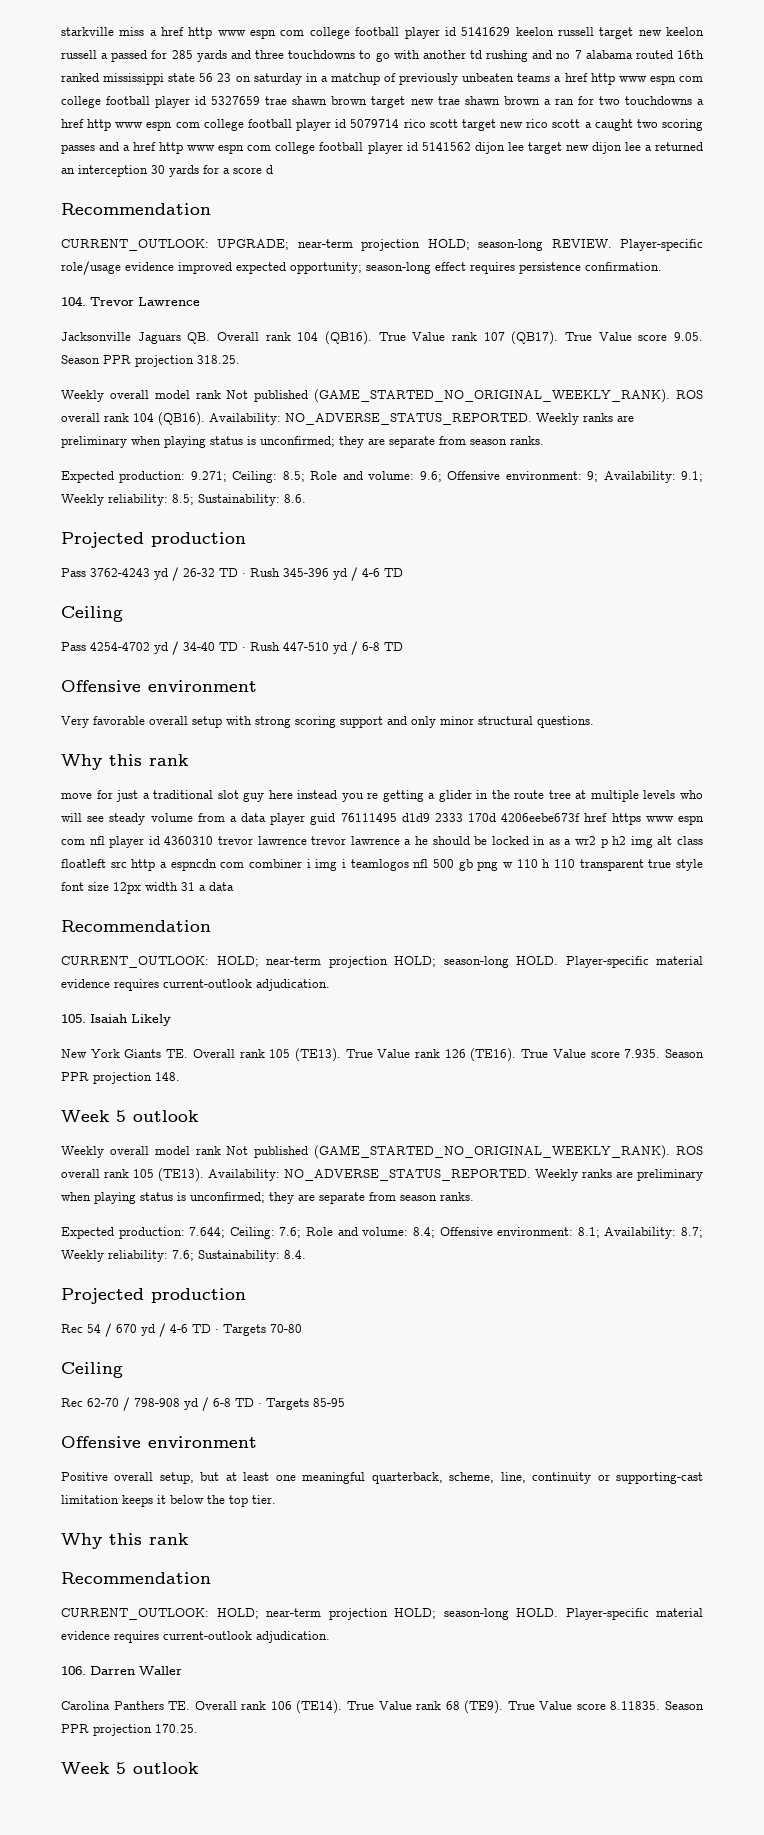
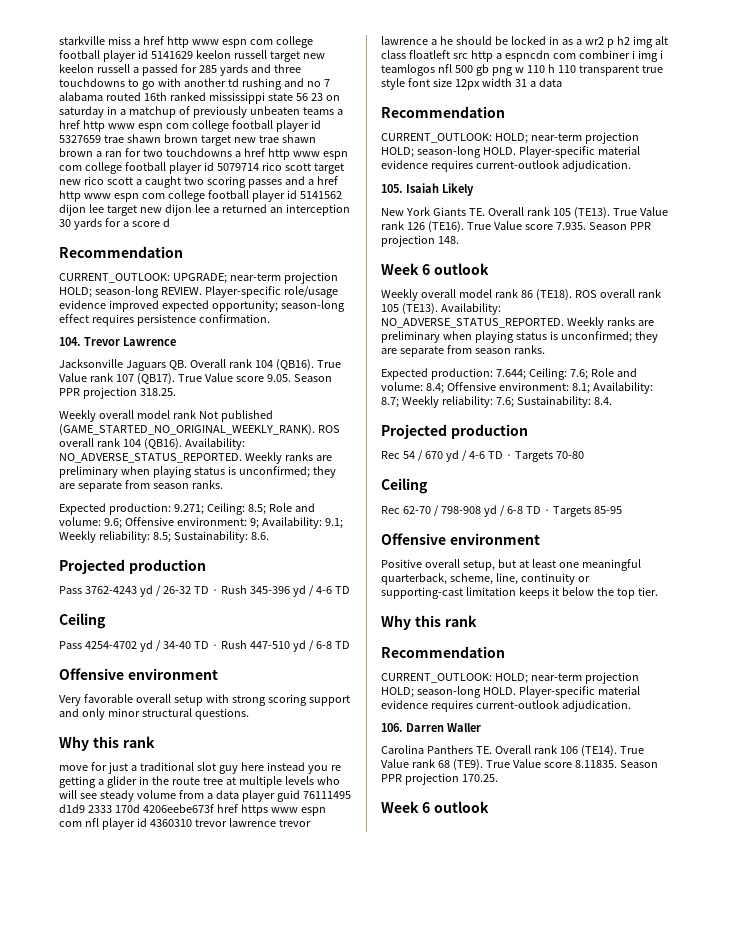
[116,1110,126,1122] 5 -> [421,264,430,275] 6
[226,1145,671,1159] Not published (GAME_STARTED_NO_ORIGINAL_WEEKLY_RANK). -> [520,289,572,301] 86 (TE18).
[116,1762,126,1774] 5 -> [421,802,430,813] 6

